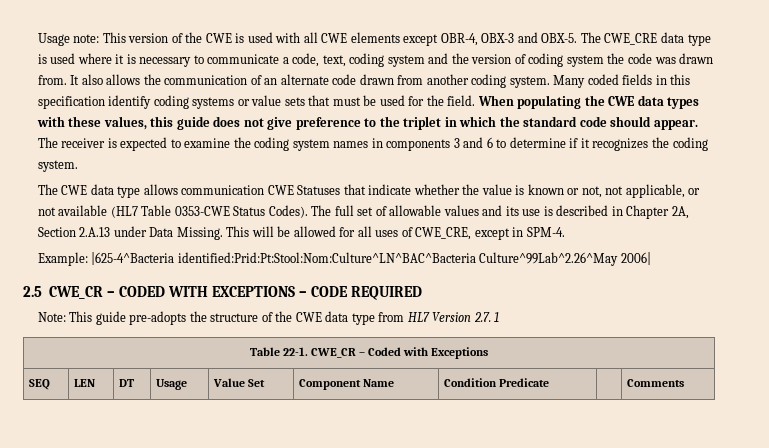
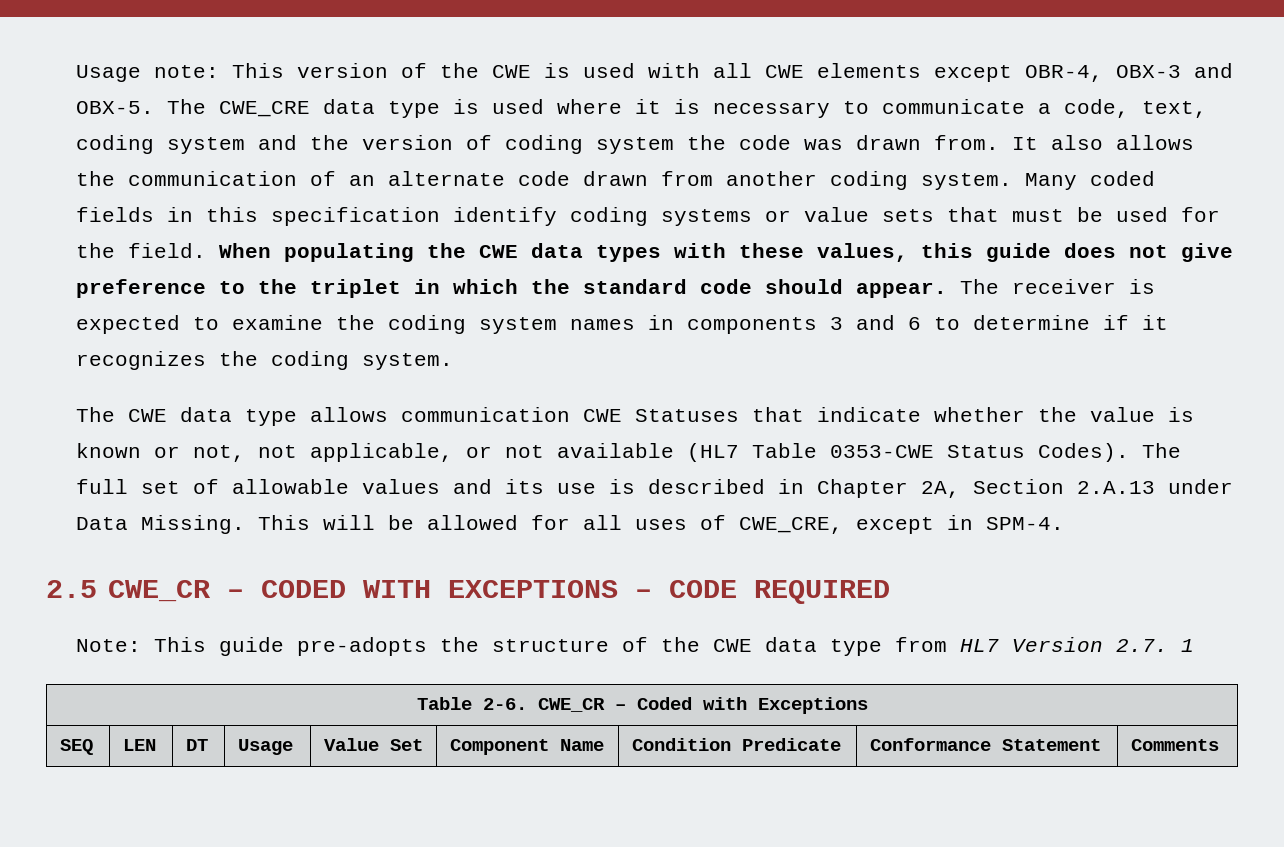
[37,252,651,266] // Example: |625-4^Bacteria identified:Prid:Pt:Stool:Nom:Culture^LN^BAC^Bacteria Culture^99Lab^2.26^May 2006| -> (1064, 523) none
[282,347,308,356] 22-1. -> [482,698,527,710] 2-6.
(550, 382) none -> [869,738,1101,751] Conformance Statement

